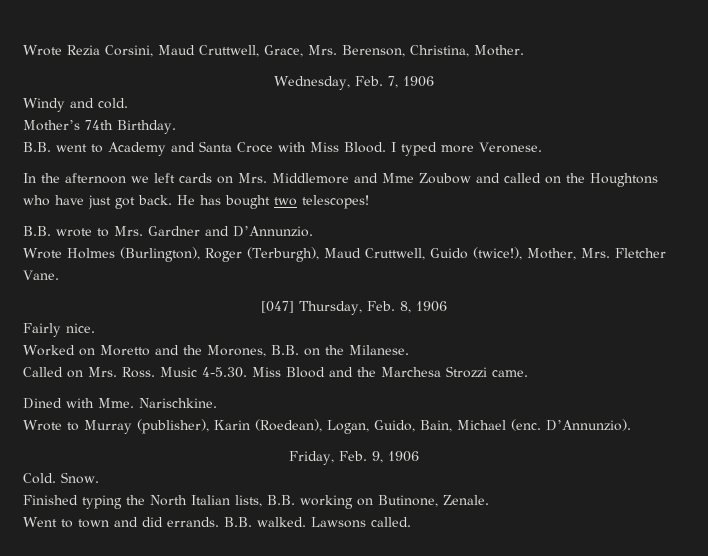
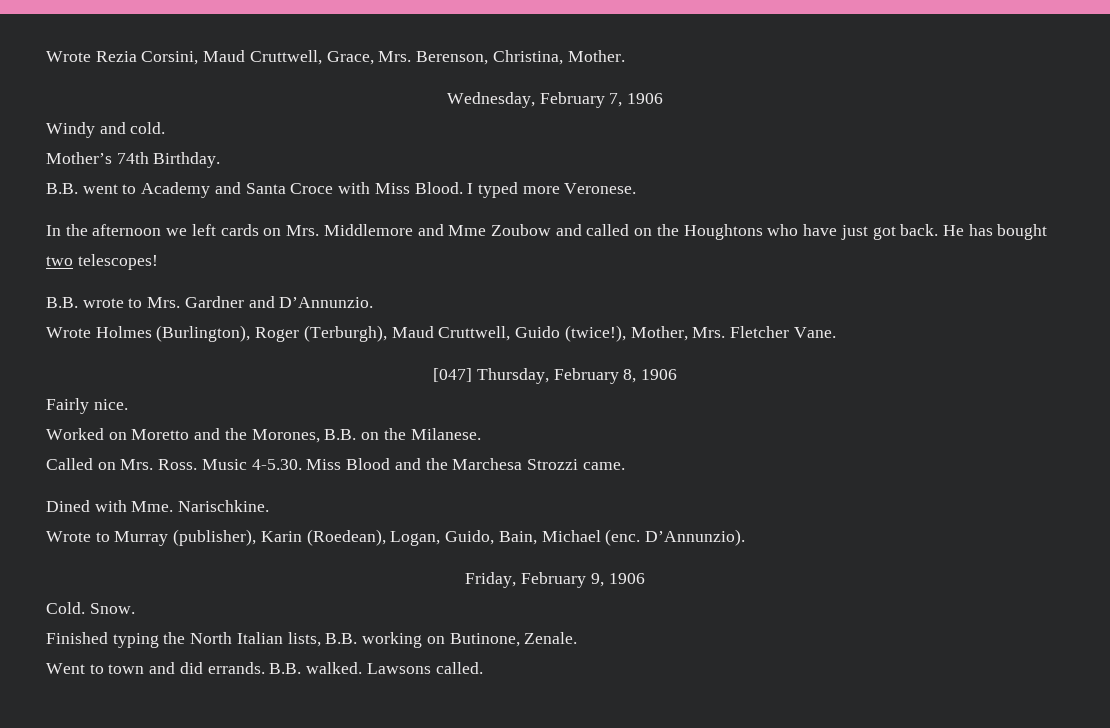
[354,76,383,86] Feb. -> [539,92,605,108] February
[366,301,395,311] Feb. -> [553,368,619,384] February
[338,451,367,461] Feb. -> [521,572,587,588] February

